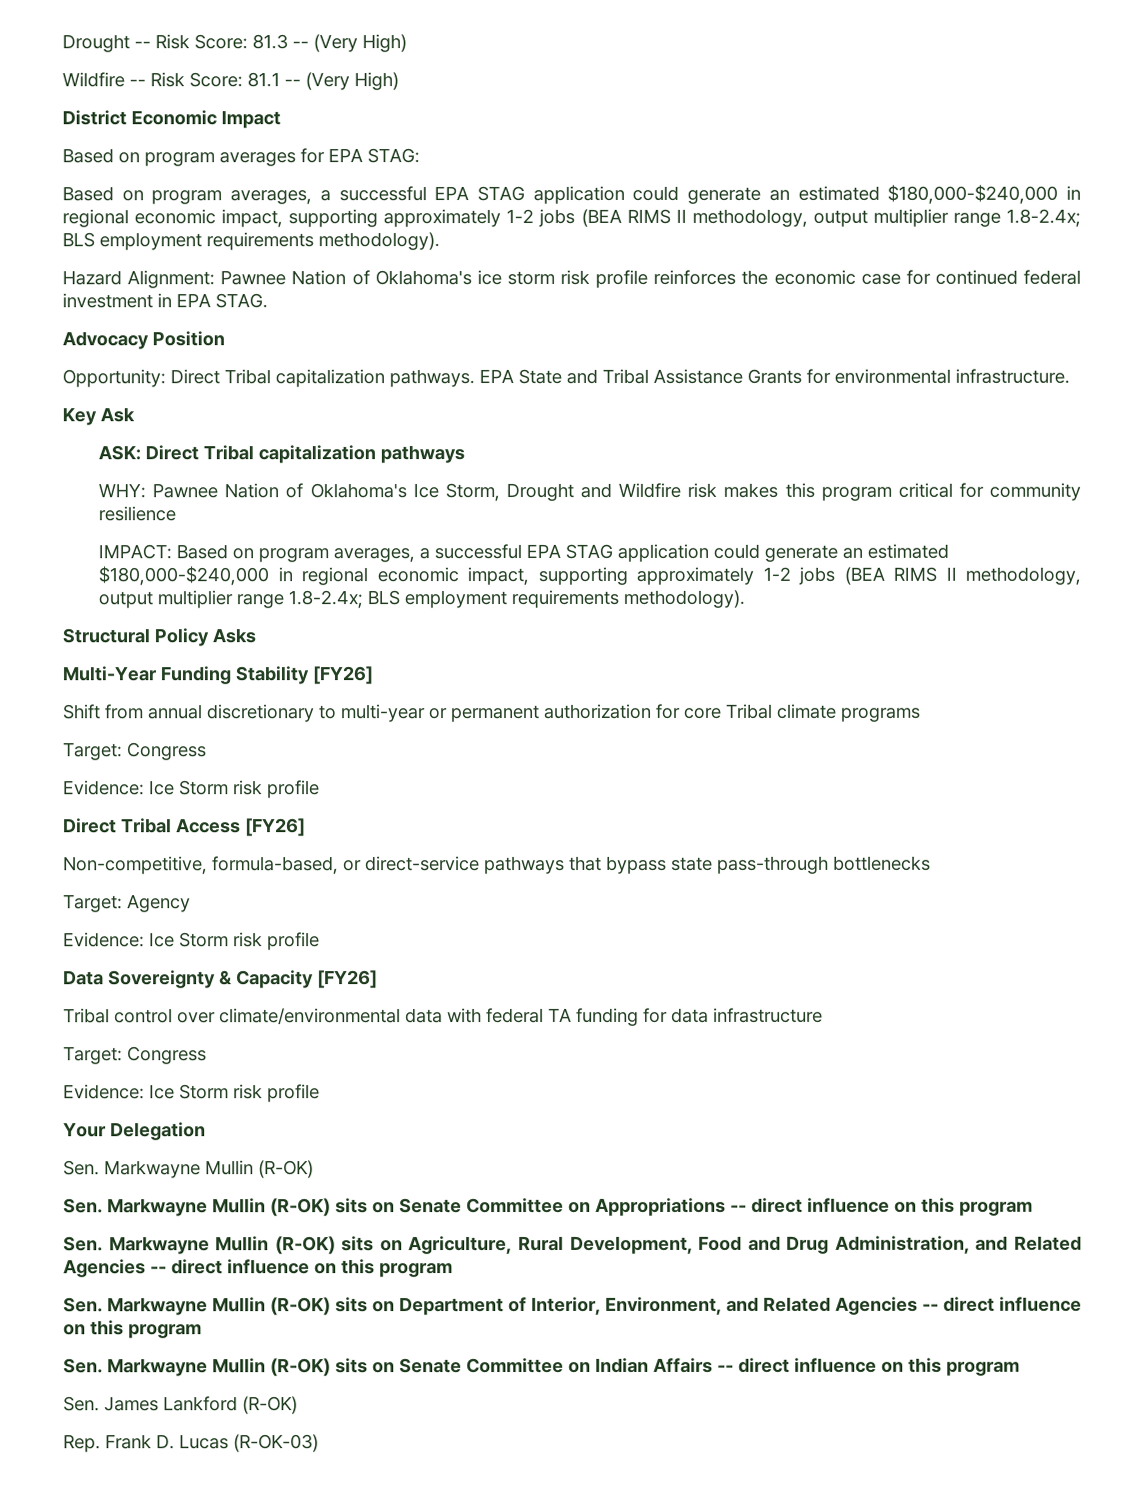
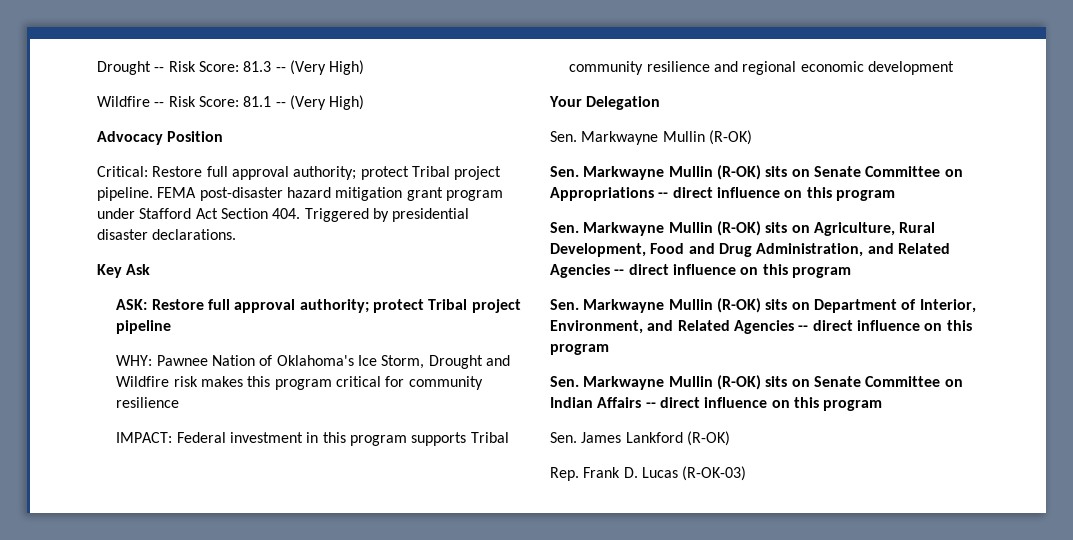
[62,110,281,129] [62,148,420,167] [62,184,1081,205] [62,208,1081,228] [62,232,440,251] [62,269,1081,289] [62,293,268,309] [62,331,225,350] [62,368,1070,388] [62,407,135,426] [98,445,466,464] District Economic Impact // Based on program averages for EPA STAG: // Based on program averages, a successful EPA STAG application could generate an estimated $180,000-$240,000 in regional economic impact, supporting approximately 1-2 jobs (BEA RIMS II methodology, output multiplier range 1.8-2.4x; BLS employment requirements methodology). // Hazard Alignment: Pawnee Nation of Oklahoma's ice storm risk profile reinforces the economic case for continued federal investment in EPA STAG. // Advocacy Position // Opportunity: Direct Tribal capitalization pathways. EPA State and Tribal Assistance Grants for environmental infrastructure. // Key Ask // ASK: Direct Tribal capitalization pathways -> [97,131,224,145] [97,166,502,180] [97,187,503,201] [97,208,470,222] [97,229,237,240] [97,264,151,278] [116,299,521,313] [116,320,172,334] Advocacy Position // Critical: Restore full approval authority; protect Tribal project pipeline. FEMA post-disaster hazard mitigation grant program under Stafford Act Section 404. Triggered by presidential disaster declarations. // Key Ask // ASK: Restore full approval authority; protect Tribal project pipeline
[176,543,950,563] [98,566,1082,586] [98,589,746,609] [62,628,256,647] [62,666,373,685] [62,703,920,723] [62,742,207,761] [63,780,320,799] [63,818,306,837] [63,855,931,875] [63,894,191,913] [63,932,320,951] [63,970,378,989] [63,1007,823,1026] [63,1046,207,1065] [63,1084,320,1103] Based on program averages, a successful EPA STAG application could generate an estimated $180,000-$240,000 in regional economic impact, supporting approximately 1-2 jobs (BEA RIMS II methodology, output multiplier range 1.8-2.4x; BLS employment requirements methodology). // Structural Policy Asks // Multi-Year Funding Stability [FY26] // Shift from annual discretionary to multi-year or permanent authorization for core Tribal climate programs // Target: Congress // Evidence: Ice Storm risk profile // Direct Tribal Access [FY26] // Non-competitive, formula-based, or direct-service pathways that bypass state pass-through bottlenecks // Target: Agency // Evidence: Ice Storm risk profile // Data Sovereignty & Capacity [FY26] // Tribal control over climate/environmental data with federal TA funding for data infrastructure // Target: Congress // Evidence: Ice Storm risk profile -> [176,432,509,446] [569,61,955,75] Federal investment in this program supports Tribal community resilience and regional economic development

